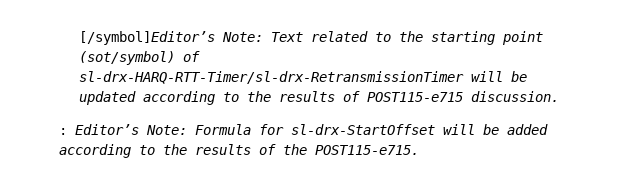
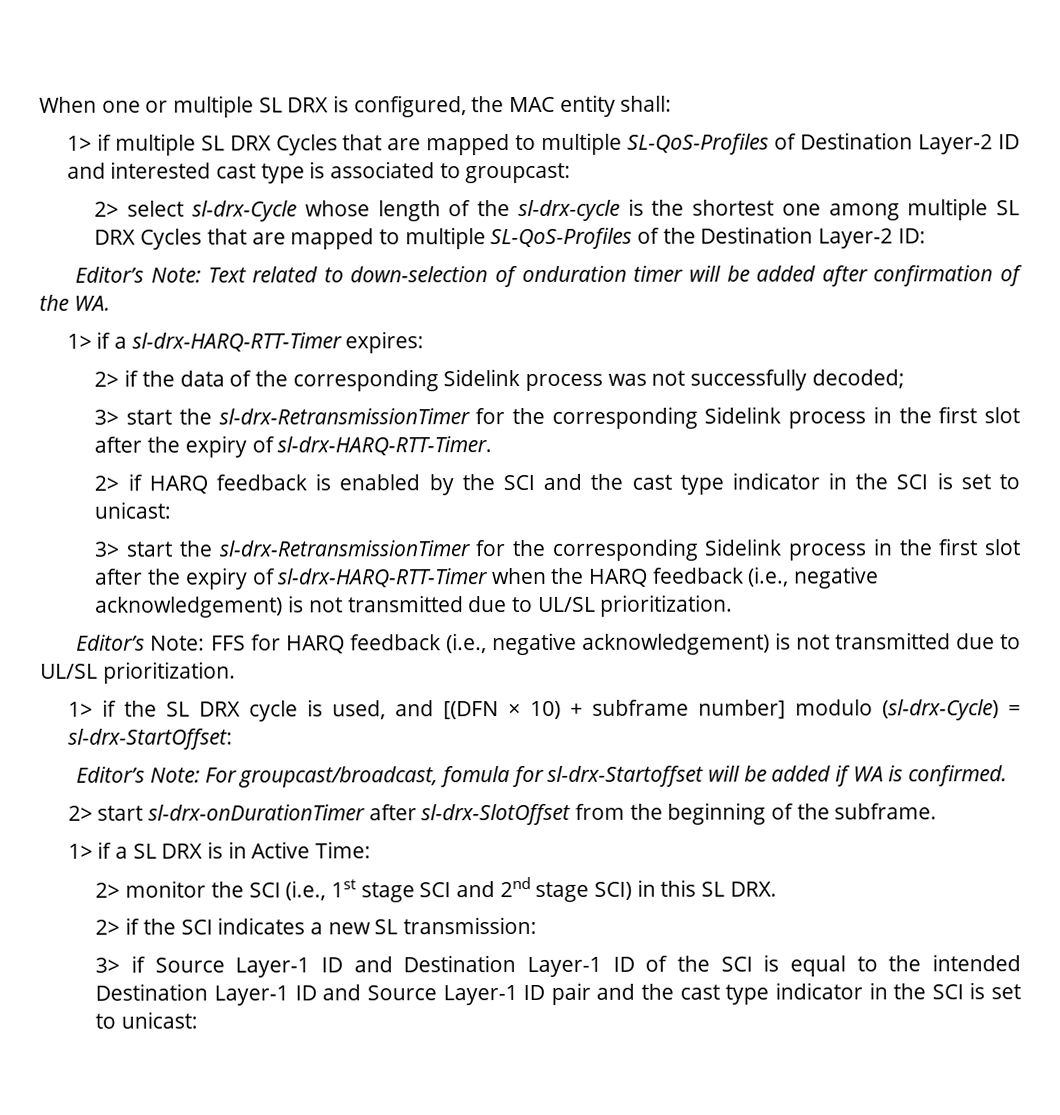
[78,31,543,45] [78,51,200,65] [78,71,527,84] [78,91,559,105] [59,124,549,135] [59,144,420,158] [/symbol]Editor’s Note: Text related to the starting point (sot/symbol) of sl-drx-HARQ-RTT-Timer/sl-drx-RetransmissionTimer will be updated according to the results of POST115-e715 discussion. // : Editor’s Note: Formula for sl-drx-StartOffset will be added according to the results of the POST115-e715. -> [39,94,673,118] [66,132,1020,156] [66,161,572,184] [94,198,1020,222] [94,226,926,250] [75,265,1023,288] [39,294,110,311] [66,331,425,354] [94,369,905,392] [94,406,1021,429] [94,435,493,458] [94,472,1020,496] [94,501,172,519] [94,538,1021,561] [95,566,880,590] [95,594,734,618] [76,632,1021,656] [40,661,236,684] [67,699,1021,722] [67,728,233,750] [76,765,1008,788] [67,802,938,826] [67,841,372,859] [95,876,777,903] [95,916,537,935] [95,954,1021,978] [95,982,1021,1006] [95,1011,199,1029] When one or multiple SL DRX is configured, the MAC entity shall: // 1> if multiple SL DRX Cycles that are mapped to multiple SL-QoS-Profiles of Destination Layer-2 ID and interested cast type is associated to groupcast: // 2> select sl-drx-Cycle whose length of the sl-drx-cycle is the shortest one among multiple SL DRX Cycles that are mapped to multiple SL-QoS-Profiles of the Destination Layer-2 ID: // Editor’s Note: Text related to down-selection of onduration timer will be added after confirmation of the WA. // 1> if a sl-drx-HARQ-RTT-Timer expires: // 2> if the data of the corresponding Sidelink process was not successfully decoded; // 3> start the sl-drx-RetransmissionTimer for the corresponding Sidelink process in the first slot after the expiry of sl-drx-HARQ-RTT-Timer. // 2> if HARQ feedback is enabled by the SCI and the cast type indicator in the SCI is set to unicast: // 3> start the sl-drx-RetransmissionTimer for the corresponding Sidelink process in the first slot after the expiry of sl-drx-HARQ-RTT-Timer when the HARQ feedback (i.e., negative acknowledgement) is not transmitted due to UL/SL prioritization. // Editor’s Note: FFS for HARQ feedback (i.e., negative acknowledgement) is not transmitted due to UL/SL prioritization. // 1> if the SL DRX cycle is used, and [(DFN × 10) + subframe number] modulo (sl-drx-Cycle) = sl-drx-StartOffset: // Editor’s Note: For groupcast/broadcast, fomula for sl-drx-Startoffset will be added if WA is confirmed. // 2> start sl-drx-onDurationTimer after sl-drx-SlotOffset from the beginning of the subframe. // 1> if a SL DRX is in Active Time: // 2> monitor the SCI (i.e., 1st stage SCI and 2nd stage SCI) in this SL DRX. // 2> if the SCI indicates a new SL transmission: // 3> if Source Layer-1 ID and Destination Layer-1 ID of the SCI is equal to the intended Destination Layer-1 ID and Source Layer-1 ID pair and the cast type indicator in the SCI is set to unicast:

